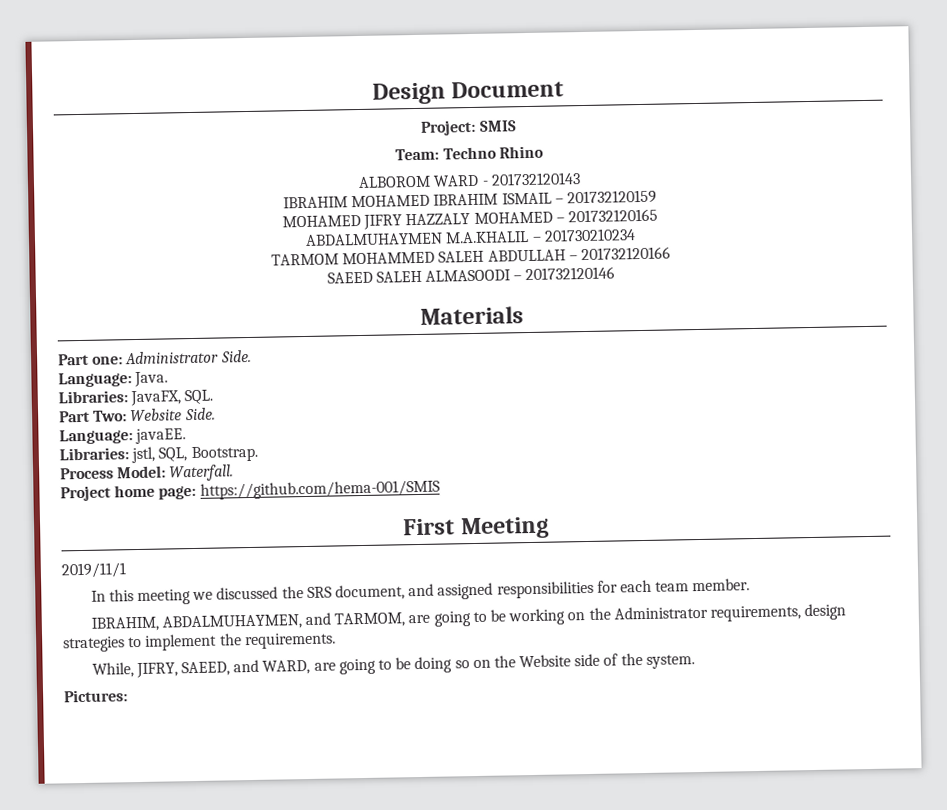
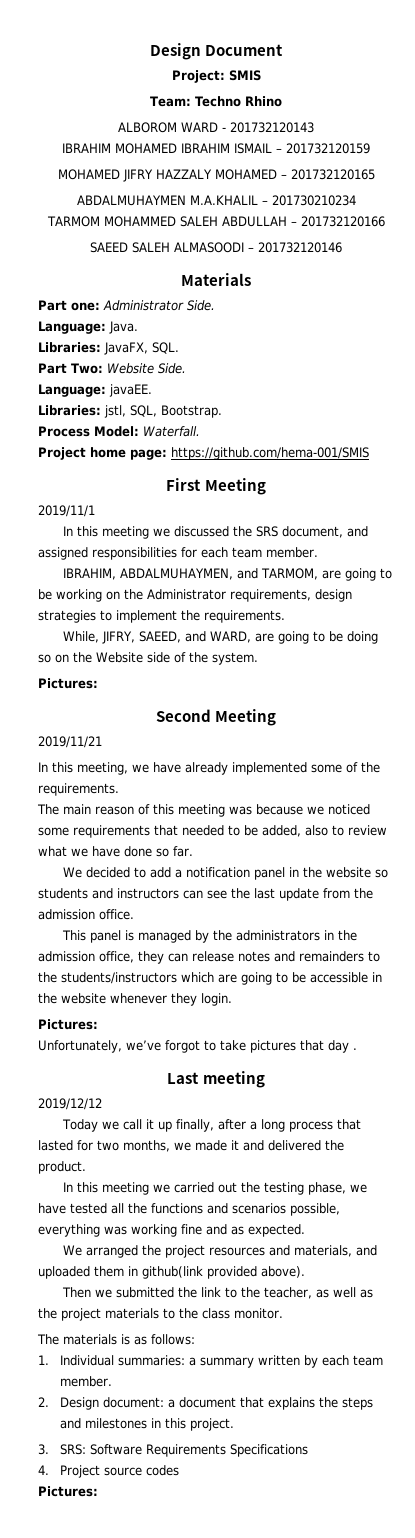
(128, 696) none -> [155,709,277,726] [38,736,102,748] [38,762,380,775] [38,783,119,796] [37,804,370,817] [38,825,387,838] [38,846,193,857] [62,867,388,880] [38,888,373,901] [38,909,134,920] [61,930,357,943] [38,951,380,964] [38,972,382,985] [38,993,232,1006] [38,1019,98,1030] [38,1040,357,1053] [167,1071,265,1088] [38,1098,102,1110] [61,1119,361,1132] [38,1140,344,1152] [38,1161,86,1174] [62,1182,367,1195] [38,1203,340,1216] [38,1224,305,1237] [62,1245,377,1258] [38,1266,305,1279] [61,1287,373,1299] [38,1308,283,1321] [37,1334,195,1345] [38,1355,384,1368] [60,1376,113,1387] [38,1397,374,1410] [60,1418,235,1431] [38,1444,309,1457] [38,1465,180,1478] [38,1486,98,1497] // Second Meeting // 2019/11/21 // In this meeting, we have already implemented some of the requirements. // The main reason of this meeting was because we noticed some requirements that needed to be added, also to review what we have done so far. // We decided to add a notification panel in the website so students and instructors can see the last update from the admission office. // This panel is managed by the administrators in the admission office, they can release notes and remainders to the students/instructors which are going to be accessible in the website whenever they login. // Pictures: // Unfortunately, we’ve forgot to take pictures that day . // Last meeting // 2019/12/12 // Today we call it up finally, after a long process that lasted for two months, we made it and delivered the product. // In this meeting we carried out the testing phase, we have tested all the functions and scenarios possible, everything was working fine and as expected. // We arranged the project resources and materials, and uploaded them in github(link provided above). // Then we submitted the link to the teacher, as well as the project materials to the class monitor. // The materials is as follows: // 1. Individual summaries: a summary written by each team member. // 2. Design document: a document that explains the steps and milestones in this project. // 3. SRS: Software Requirements Specifications // 4. Project source codes // Pictures:

